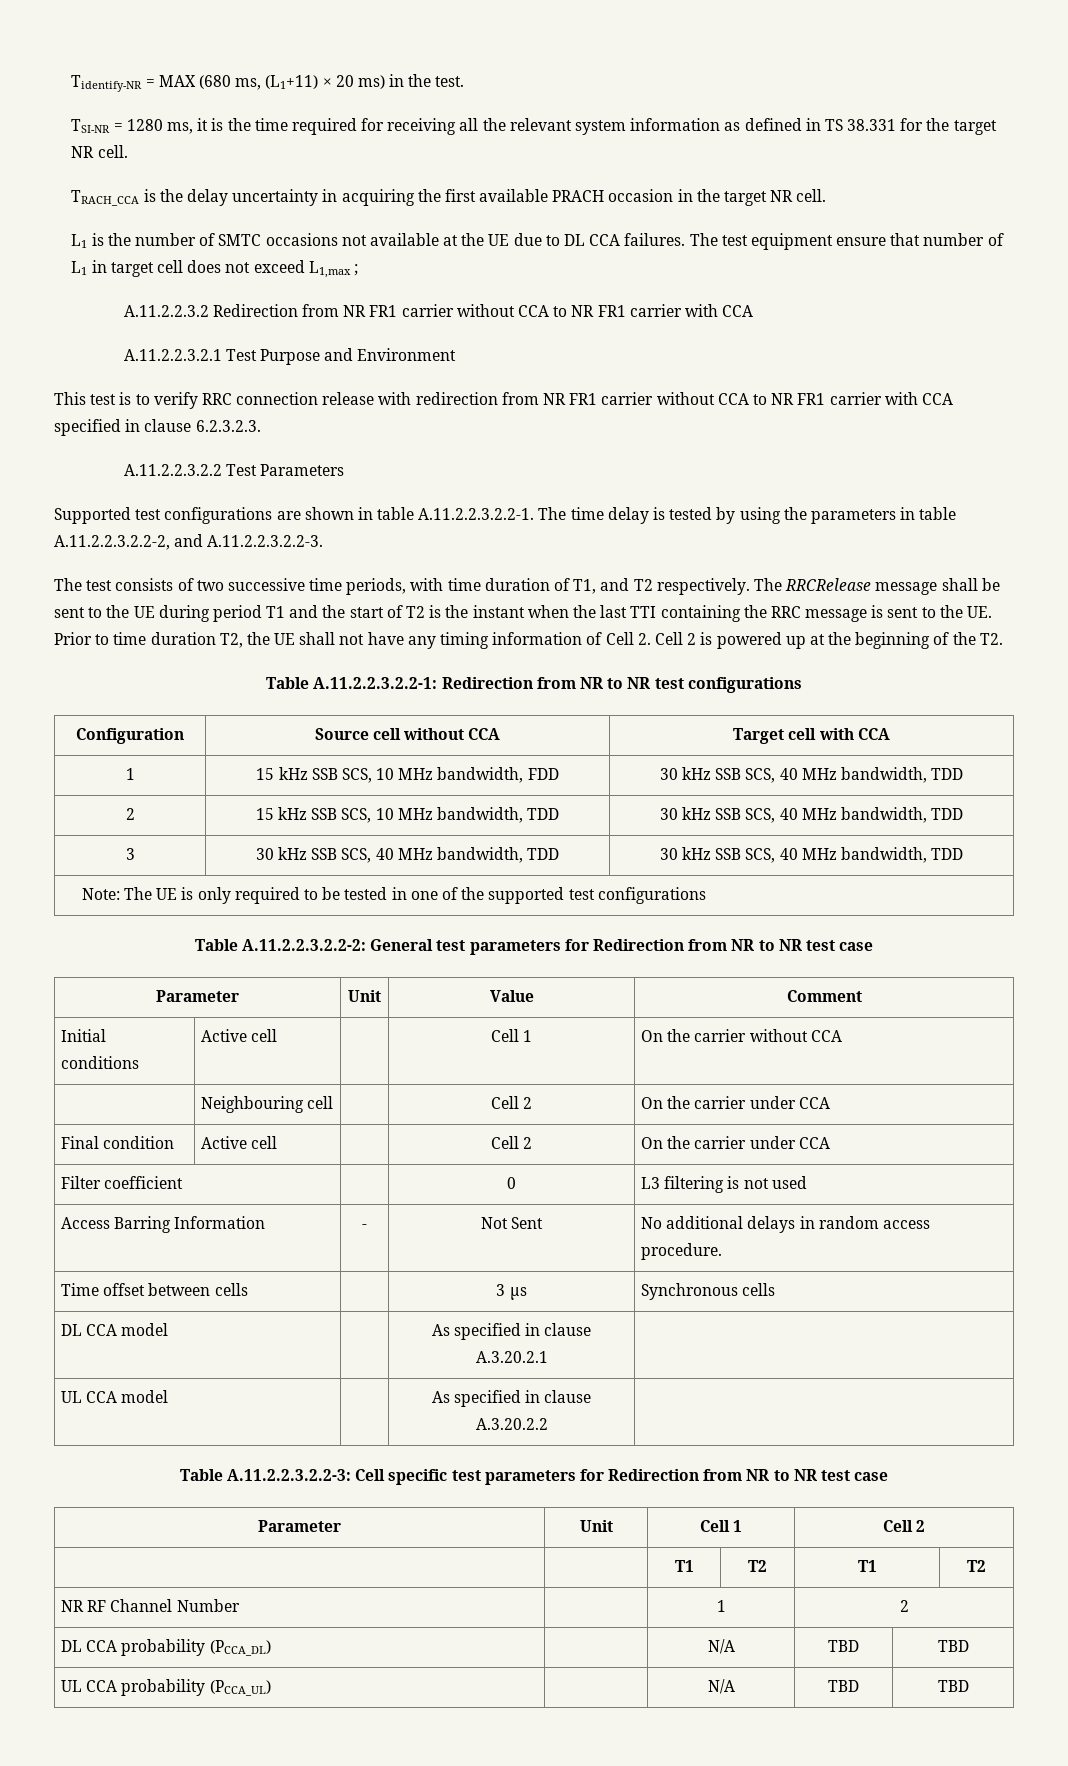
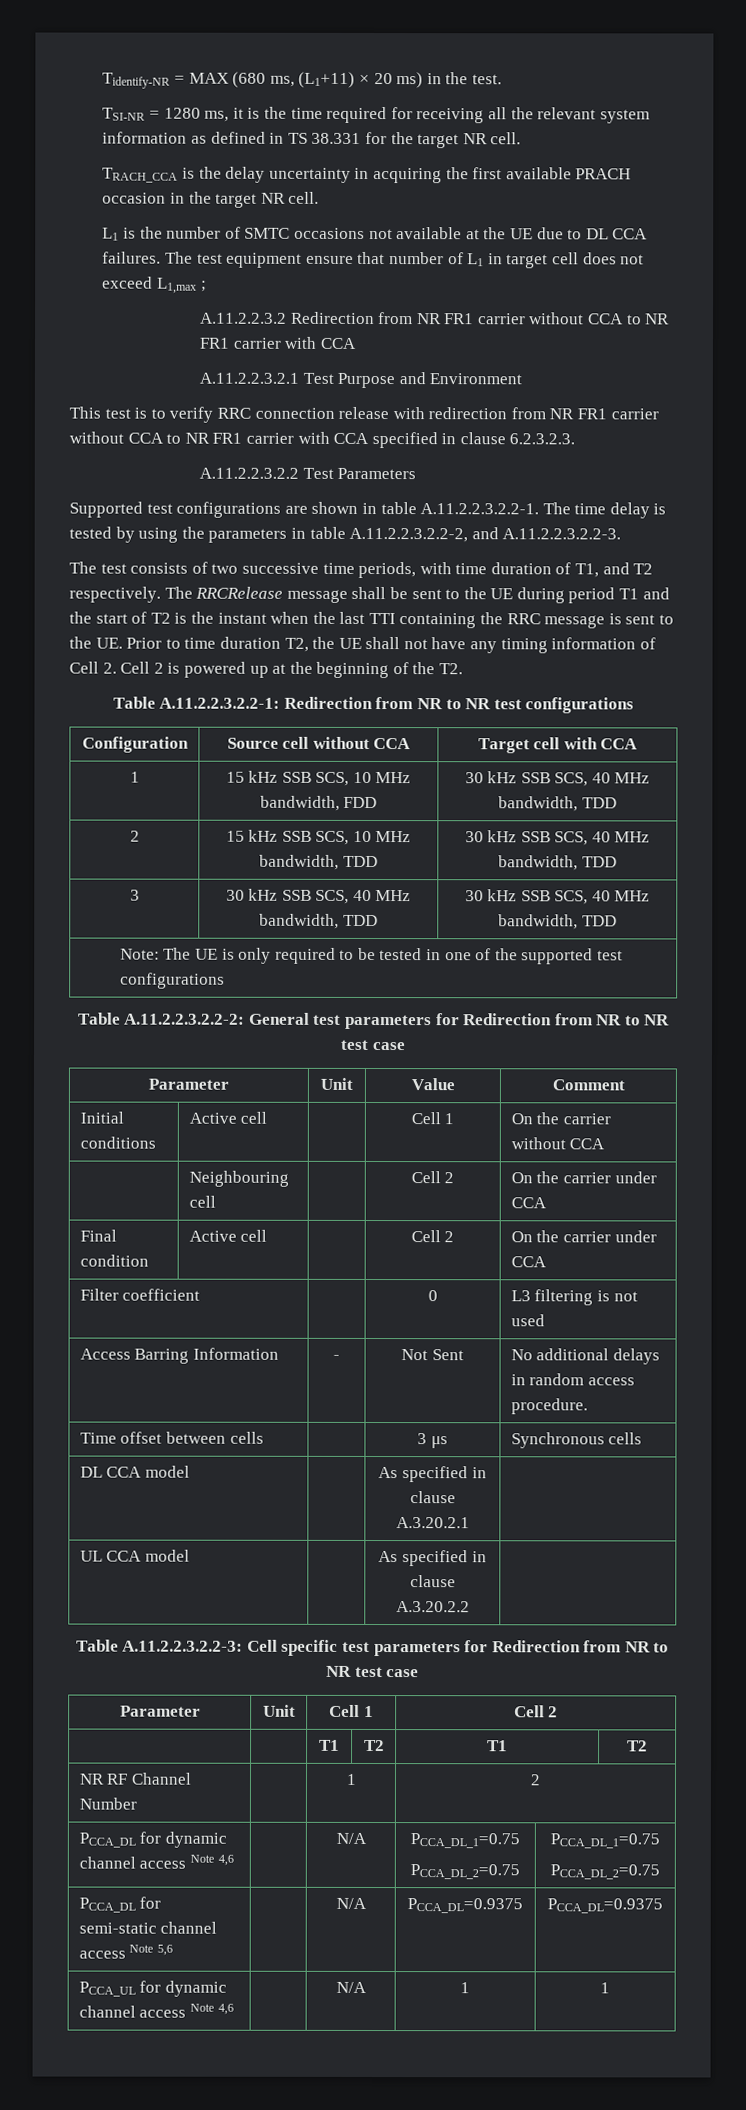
[61,1639,271,1656] [707,1639,735,1654] [828,1640,859,1652] [937,1640,969,1652] [61,1679,271,1696] [707,1679,735,1694] [828,1680,859,1692] [937,1680,969,1692] DL CCA probability (PCCA_DL) | | N/A | TBD | TBD // UL CCA probability (PCCA_UL) | | N/A | TBD | TBD -> [78,1831,227,1848] [78,1854,234,1869] [335,1832,367,1844] [410,1833,520,1849] [410,1864,520,1880] [550,1833,660,1849] [550,1864,660,1880] [78,1896,162,1913] [78,1921,218,1934] [78,1944,173,1959] [335,1897,367,1909] [407,1898,523,1914] [547,1898,663,1914] [78,1980,227,1997] [78,2003,234,2018] [335,1981,367,1993] [460,1982,470,1994] [600,1982,610,1994] PCCA_DL for dynamic channel access Note 4,6 | | N/A | PCCA_DL_1=0.75 // PCCA_DL_2=0.75 | PCCA_DL_1=0.75 // PCCA_DL_2=0.75 // PCCA_DL for semi-static channel access Note 5,6 | | N/A | PCCA_DL=0.9375 | PCCA_DL=0.9375 // PCCA_UL for dynamic channel access Note 4,6 | | N/A | 1 | 1

